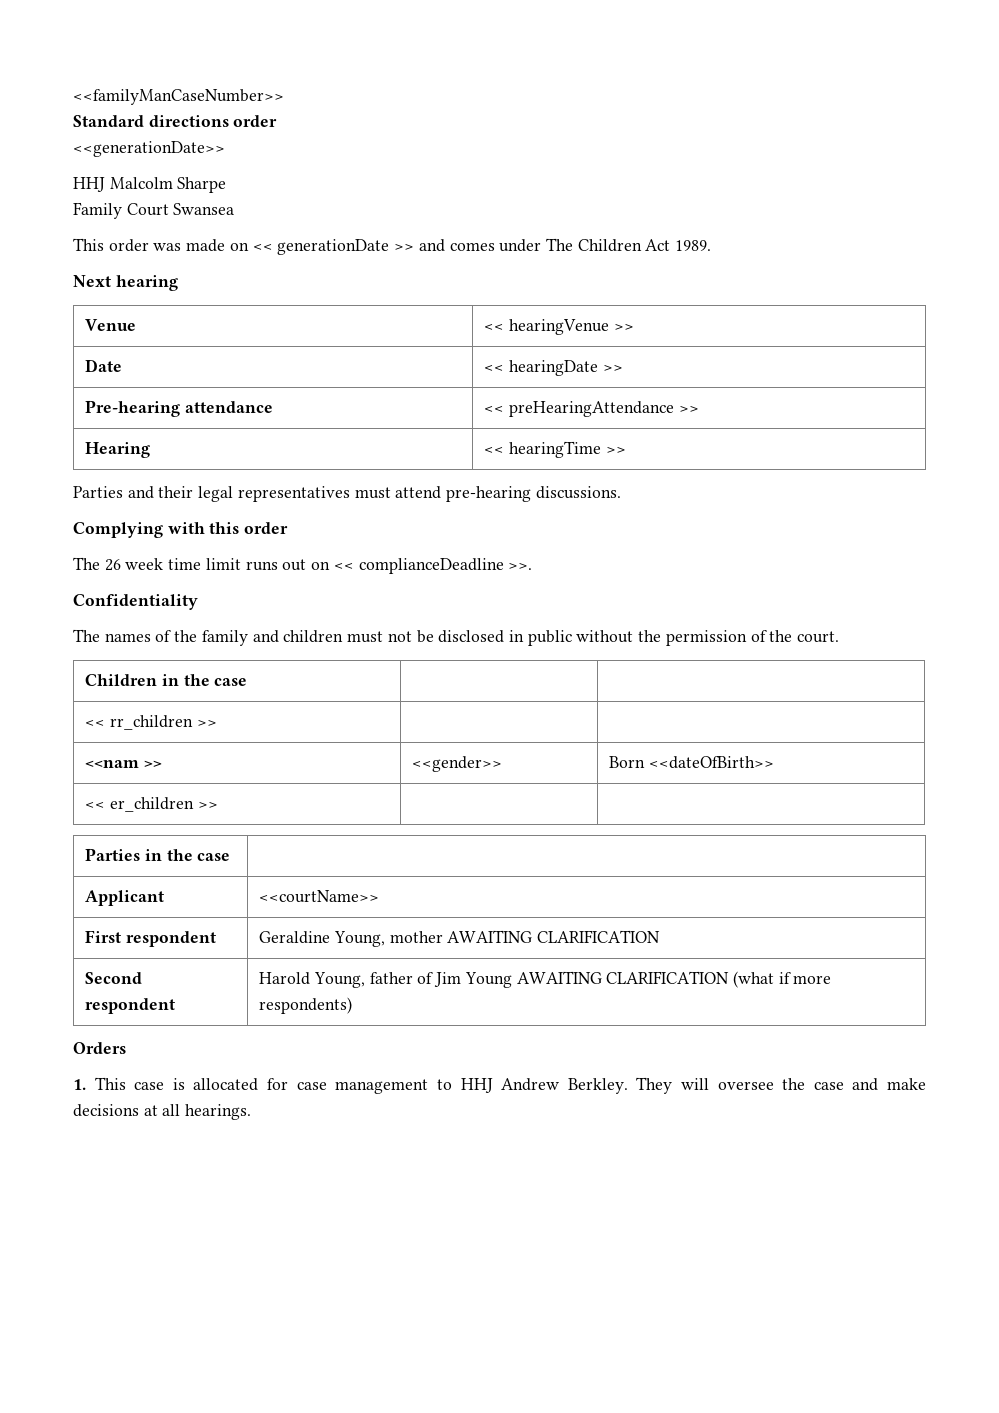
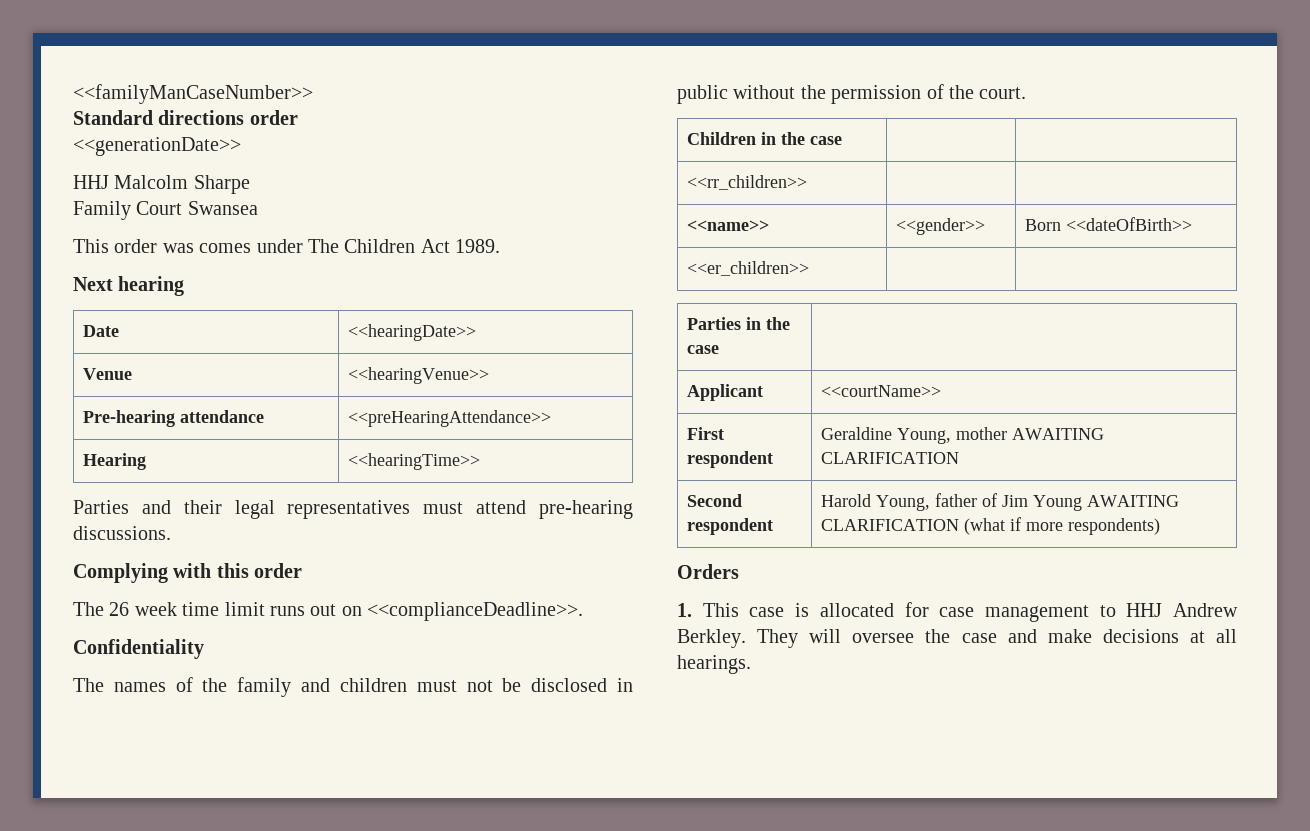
[186,239,445,255] made on << generationDate >> and -> (194, 248) none
(178, 283) none -> [82,325,119,337] [347,324,476,341] // Date | <<hearingDate>>
[484,319,634,335] [85,359,123,372] [484,360,623,376] [85,400,273,417] [484,401,699,417] [85,442,151,458] [484,441,626,458] << hearingVenue >> // Date | << hearingDate >> // Pre-hearing attendance | << preHearingAttendance >> // Hearing | << hearingTime >> -> [347,367,489,384] [82,410,264,427] [347,410,551,427] [82,453,146,470] [347,453,480,470] <<hearingVenue>> // Pre-hearing attendance | <<preHearingAttendance>> // Hearing | <<hearingTime>>
[333,558,533,574] << complianceDeadline >>. -> [367,602,584,621] <<complianceDeadline>>.
[85,715,217,730] [85,760,162,768] << rr_children >> | | // <<nam >> -> [686,175,807,190] [686,220,769,231] <<rr_children>> | | // <<name>>
[85,797,218,812] << er_children >> -> [686,261,809,276] <<er_children>>

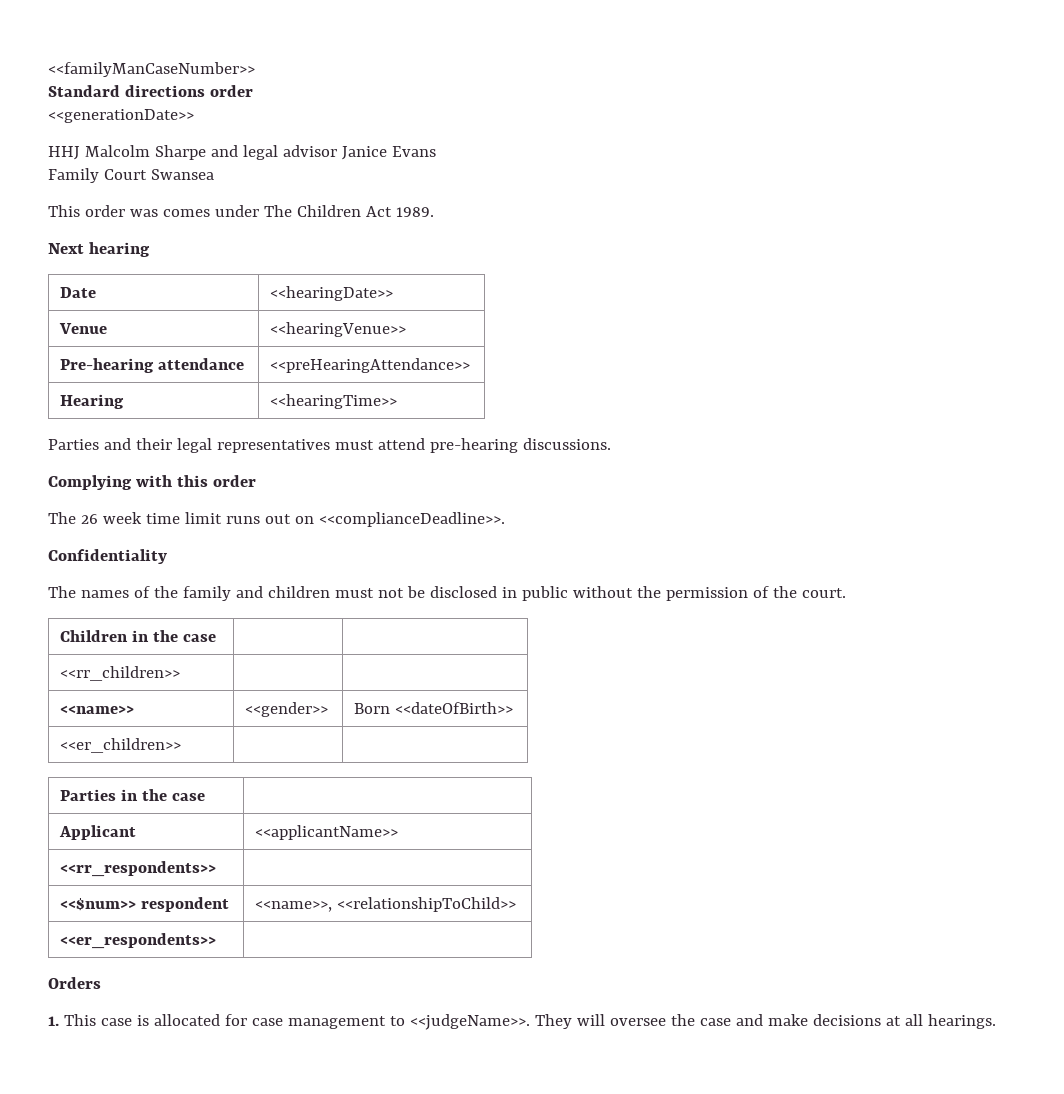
(250, 184) none -> [210,145,436,160] and legal advisor Janice Evans
[820,385,941,397] [686,427,724,440] [686,451,773,468] [820,427,1104,444] [820,452,959,464] [686,494,742,507] [686,518,773,535] [820,493,1179,511] [820,517,1160,535] <<courtName>> // First respondent | Geraldine Young, mother AWAITING CLARIFICATION // Second respondent | Harold Young, father of Jim Young AWAITING CLARIFICATION (what if more respondents) -> [255,825,399,840] [60,861,217,877] [60,897,230,912] [255,897,517,912] [60,933,217,949] <<applicantName>> // <<rr_respondents>> | // <<$num>> respondent | <<name>>, <<relationshipToChild>> // <<er_respondents>> |
[1126,603,1238,617] [677,629,746,648] HHJ Andrew Berkley. -> [409,1014,530,1030] <<judgeName>>.

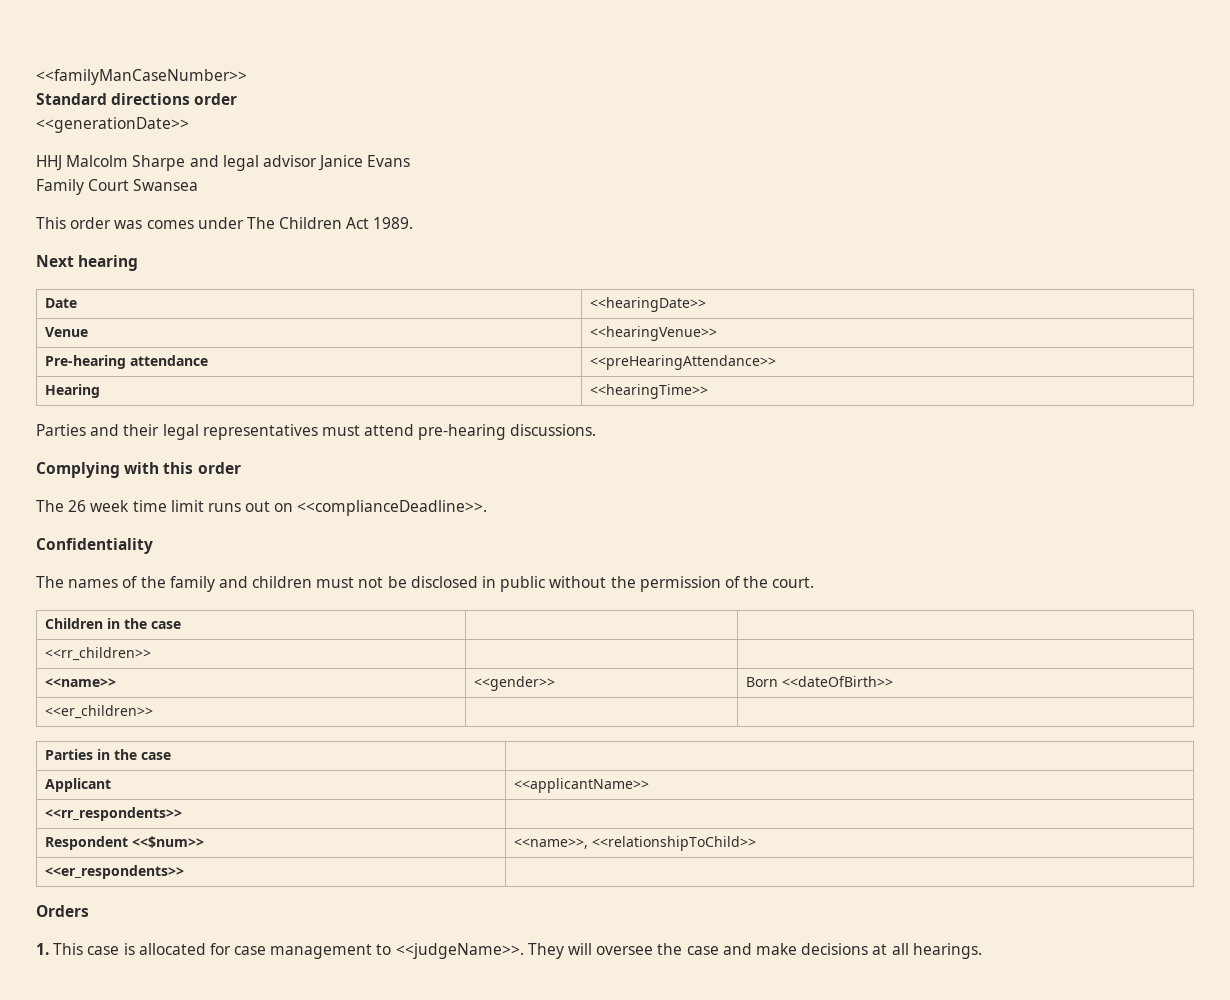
(217, 869) none -> [44,836,128,850] Respondent
[141,897,230,912] respondent -> (204, 842) none

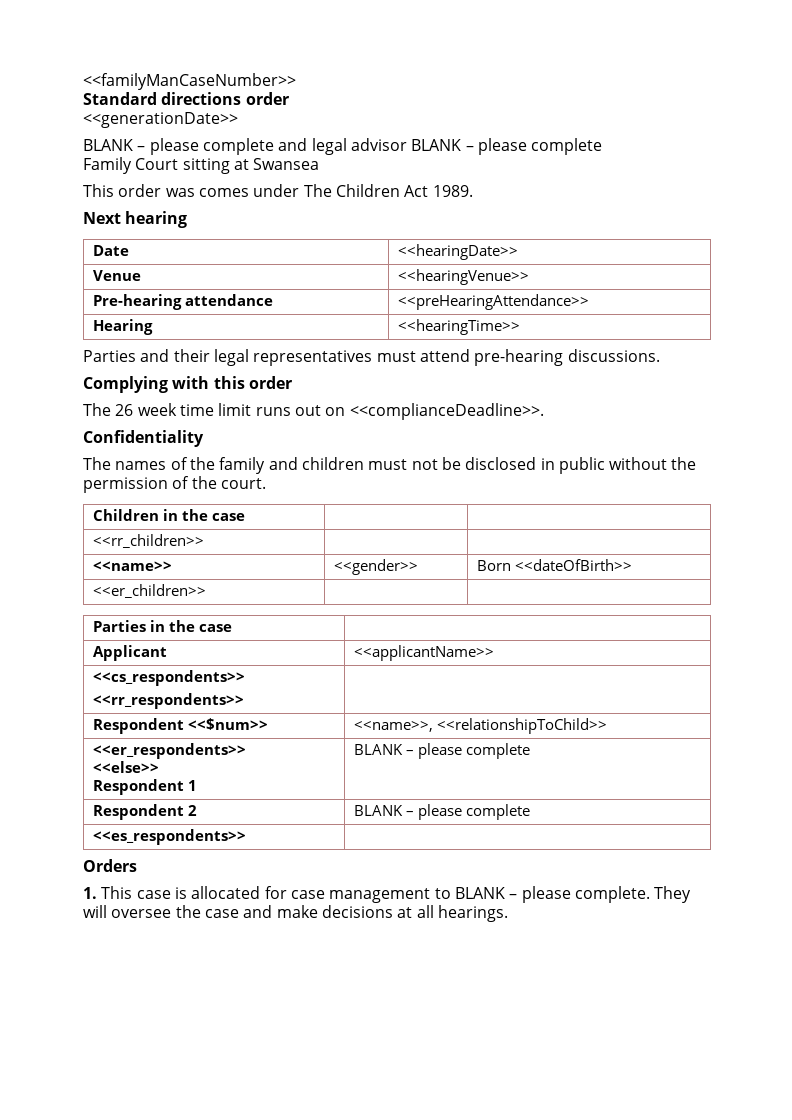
[36,155,411,171] HHJ Malcolm Sharpe and legal advisor Janice Evans -> [83,138,603,155] BLANK – please complete and legal advisor BLANK – please complete
(130, 185) none -> [182,158,249,174] sitting at
(649, 785) none -> [92,670,245,686] <<cs_respondents>> //
(184, 872) none -> [92,761,159,773] [92,779,197,795] [353,743,530,759] [92,804,197,820] [353,804,530,820] [92,829,246,845] // <<else>> // Respondent 1 | BLANK – please complete // Respondent 2 | BLANK – please complete // <<es_respondents>>
[395,943,524,959] <<judgeName>>. -> [454,886,650,903] BLANK – please complete.

